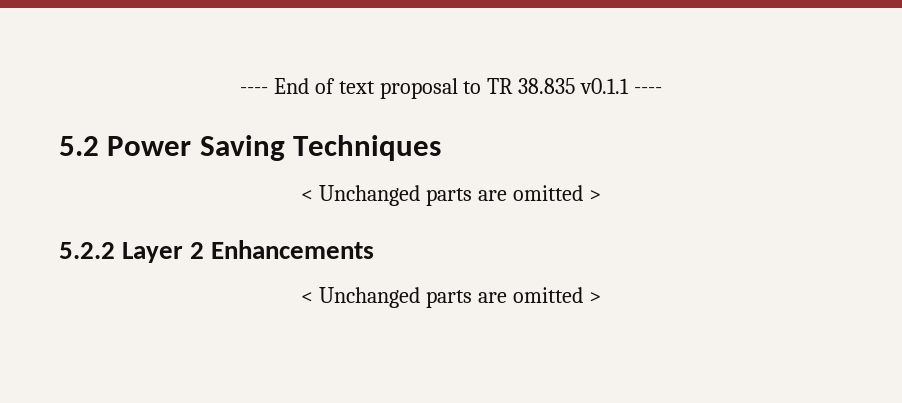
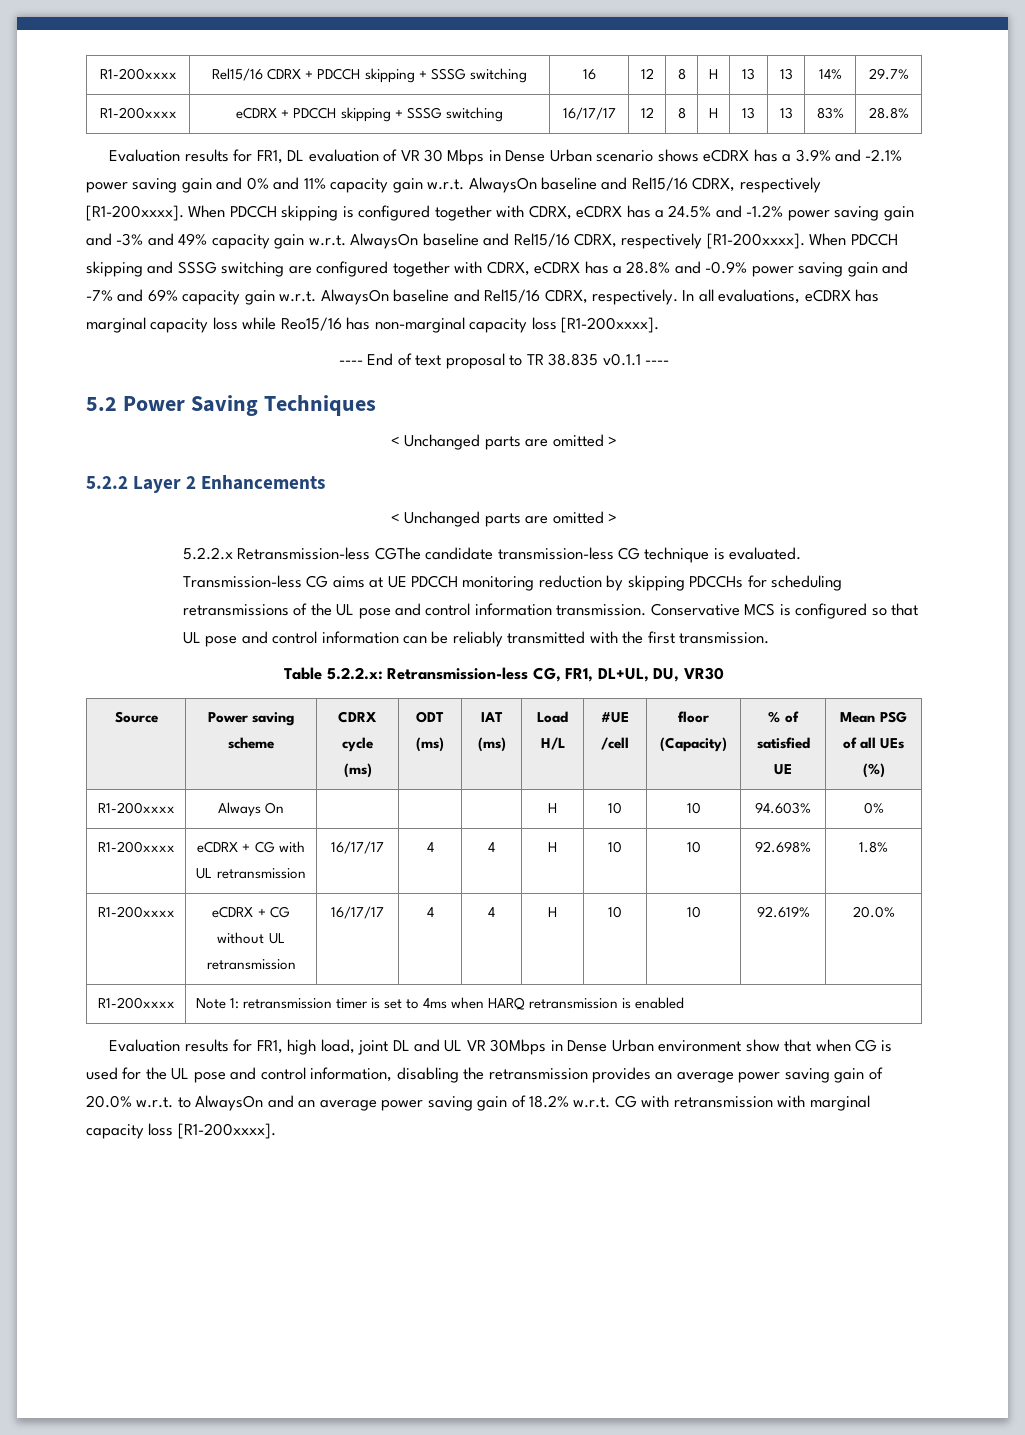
(239, 90) none -> [99,68,177,80] [212,68,527,83] [582,69,596,80] [640,68,654,79] [677,68,686,80] [709,69,718,79] [742,68,755,80] [779,68,793,80] [818,69,842,79] [868,68,909,80] [99,107,177,119] [236,107,503,122] [562,107,616,120] [640,107,654,118] [677,107,686,119] [709,108,718,118] [742,107,755,119] [779,107,793,119] [816,107,844,119] [868,107,909,119] [109,149,903,165] [86,177,821,193] [86,205,914,221] [86,233,898,249] [86,261,909,277] [86,289,880,305] [86,317,660,333] R1-200xxxx | Rel15/16 CDRX + PDCCH skipping + SSSG switching | 16 | 12 | 8 | H | 13 | 13 | 14% | 29.7% // R1-200xxxx | eCDRX + PDCCH skipping + SSSG switching | 16/17/17 | 12 | 8 | H | 13 | 13 | 83% | 28.8% // Evaluation results for FR1, DL evaluation of VR 30 Mbps in Dense Urban scenario shows eCDRX has a 3.9% and -2.1% power saving gain and 0% and 11% capacity gain w.r.t. AlwaysOn baseline and Rel15/16 CDRX, respectively [R1-200xxxx]. When PDCCH skipping is configured together with CDRX, eCDRX has a 24.5% and -1.2% power saving gain and -3% and 49% capacity gain w.r.t. AlwaysOn baseline and Rel15/16 CDRX, respectively [R1-200xxxx]. When PDCCH skipping and SSSG switching are configured together with CDRX, eCDRX has a 28.8% and -0.9% power saving gain and -7% and 69% capacity gain w.r.t. AlwaysOn baseline and Rel15/16 CDRX, respectively. In all evaluations, eCDRX has marginal capacity loss while Reo15/16 has non-marginal capacity loss [R1-200xxxx]. //
(601, 297) none -> [182,547,802,563] [182,575,843,591] [182,603,919,619] [182,631,770,647] [284,667,724,682] [114,711,158,723] [207,712,295,726] [227,737,274,749] [338,711,377,723] [342,737,373,752] [343,763,372,778] [416,711,444,723] [416,737,444,752] [480,712,503,722] [477,737,506,752] [537,711,568,723] [540,737,565,750] [601,712,629,723] [601,737,629,750] [678,711,709,723] [660,737,727,752] [768,711,799,723] [756,737,810,749] [774,764,792,775] [840,711,907,723] [842,737,905,749] [862,763,885,778] [97,802,175,814] [217,802,285,817] [548,803,557,813] [608,802,622,814] [686,802,701,814] [755,802,811,814] [863,802,884,814] [97,841,175,853] [197,841,305,853] [196,868,306,879] [331,841,384,854] [426,842,434,852] [488,842,495,852] [548,842,557,852] [608,841,622,853] [686,841,701,853] [755,841,811,853] [859,841,888,853] [97,906,175,918] [212,906,290,918] [217,932,285,944] [206,959,296,970] [331,906,384,919] [426,907,434,917] [488,907,495,917] [548,907,557,917] [608,906,622,918] [686,906,701,918] [756,906,810,918] [852,906,895,918] [97,997,175,1009] [195,997,685,1010] [109,1039,893,1055] [86,1067,883,1083] [86,1095,870,1111] [86,1123,276,1139] // 5.2.2.x Retransmission-less CGThe candidate transmission-less CG technique is evaluated. Transmission-less CG aims at UE PDCCH monitoring reduction by skipping PDCCHs for scheduling retransmissions of the UL pose and control information transmission. Conservative MCS is configured so that UL pose and control information can be reliably transmitted with the first transmission. // Table 5.2.2.x: Retransmission-less CG, FR1, DL+UL, DU, VR30 // Source | Power saving scheme | CDRX cycle (ms) | ODT (ms) | IAT (ms) | Load H/L | #UE /cell | floor (Capacity) | % of satisfied UE | Mean PSG of all UEs (%) // R1-200xxxx | Always On | | | | H | 10 | 10 | 94.603% | 0% // R1-200xxxx | eCDRX + CG with UL retransmission | 16/17/17 | 4 | 4 | H | 10 | 10 | 92.698% | 1.8% // R1-200xxxx | eCDRX + CG without UL retransmission | 16/17/17 | 4 | 4 | H | 10 | 10 | 92.619% | 20.0% // R1-200xxxx | Note 1: retransmission timer is set to 4ms when HARQ retransmission is enabled // Evaluation results for FR1, high load, joint DL and UL VR 30Mbps in Dense Urban environment show that when CG is used for the UL pose and control information, disabling the retransmission provides an average power saving gain of 20.0% w.r.t. to AlwaysOn and an average power saving gain of 18.2% w.r.t. CG with retransmission with marginal capacity loss [R1-200xxxx].

